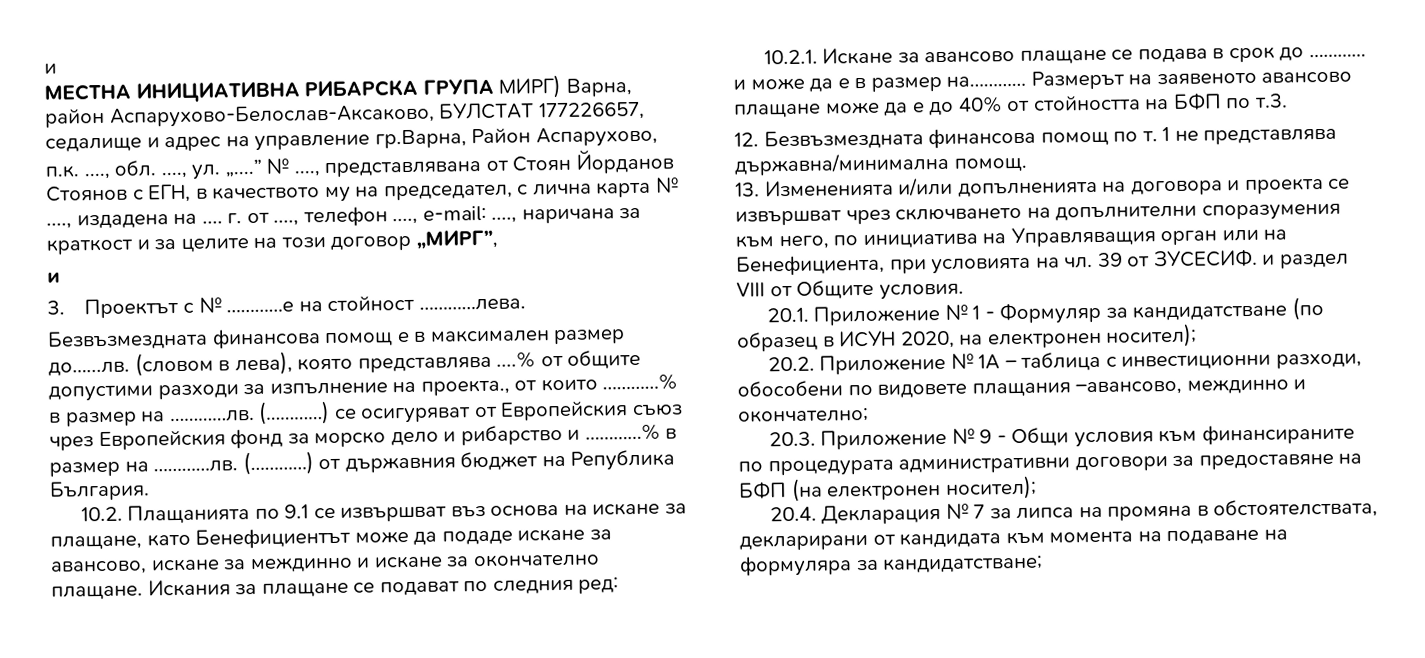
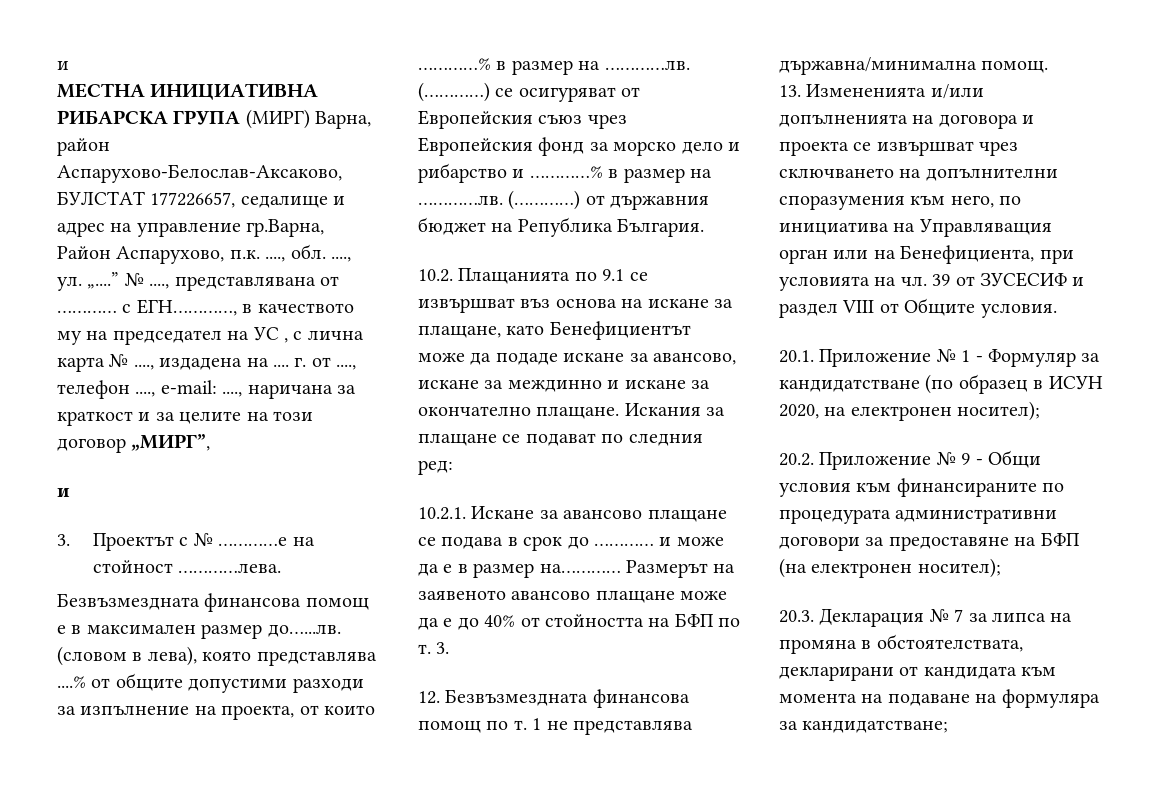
[498,74,562,99] МИРГ) -> [245,109,310,129] (МИРГ)
[512,148,674,174] [46,183,513,203] Стоян Йорданов Стоянов с ЕГН, в качеството му на председател, -> [57,299,354,316] [57,327,288,345] ………… с ЕГН…………, в качеството му на председател на УС ,
[420,379,510,396] проекта., -> [221,705,295,720] проекта,
[1253,93,1288,108] т.3. -> [418,642,450,654] т. 3.
[1153,249,1258,268] ЗУСЕСИФ. -> [980,272,1067,287] ЗУСЕСИФ
[978,351,1362,371] [737,378,1307,398] [738,407,869,423] [768,428,975,450] 1А – таблица с инвестиционни разходи, обособени по видовете плащания –авансово, междинно и окончателно; // 20.3. Приложение № -> (956, 459) none
[769,506,817,522] 20.4. -> [779,610,814,623] 20.3.

